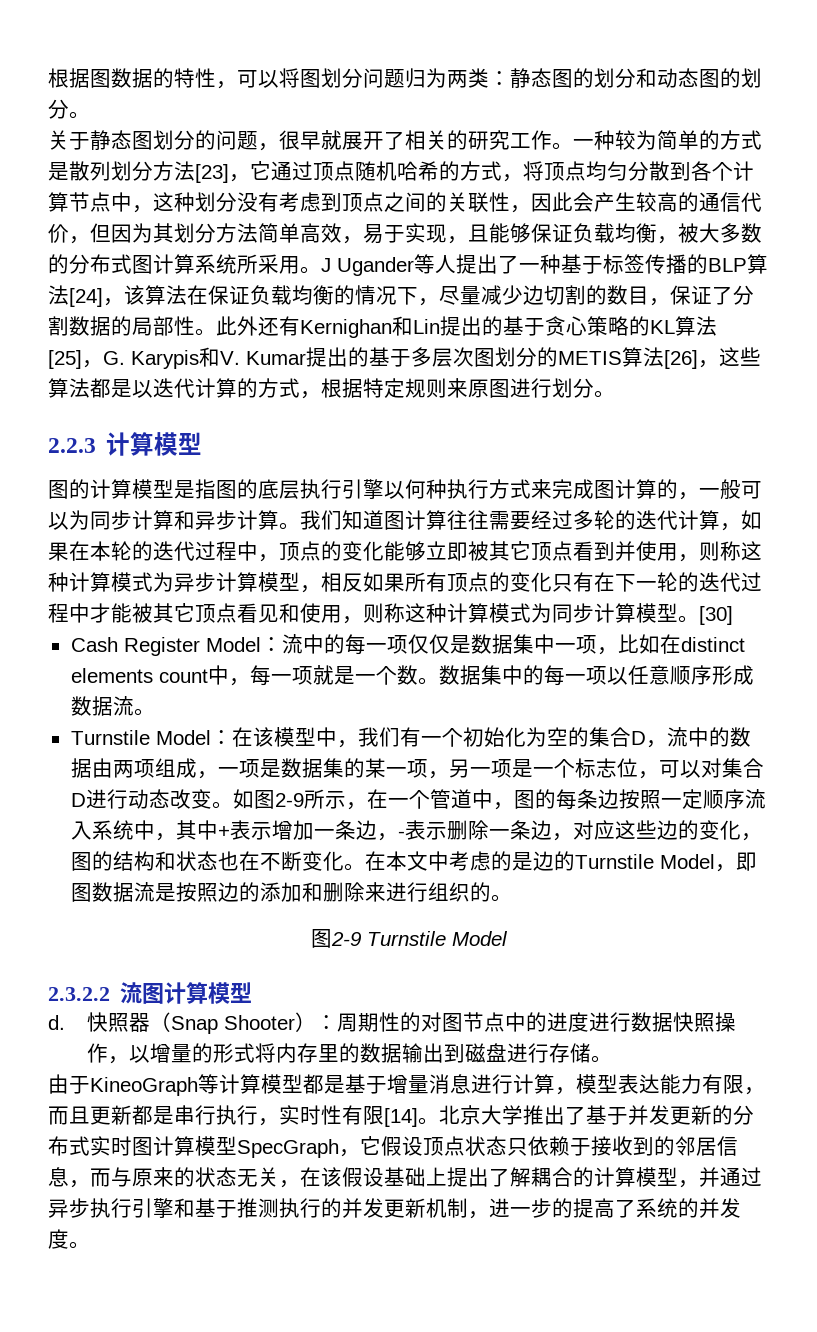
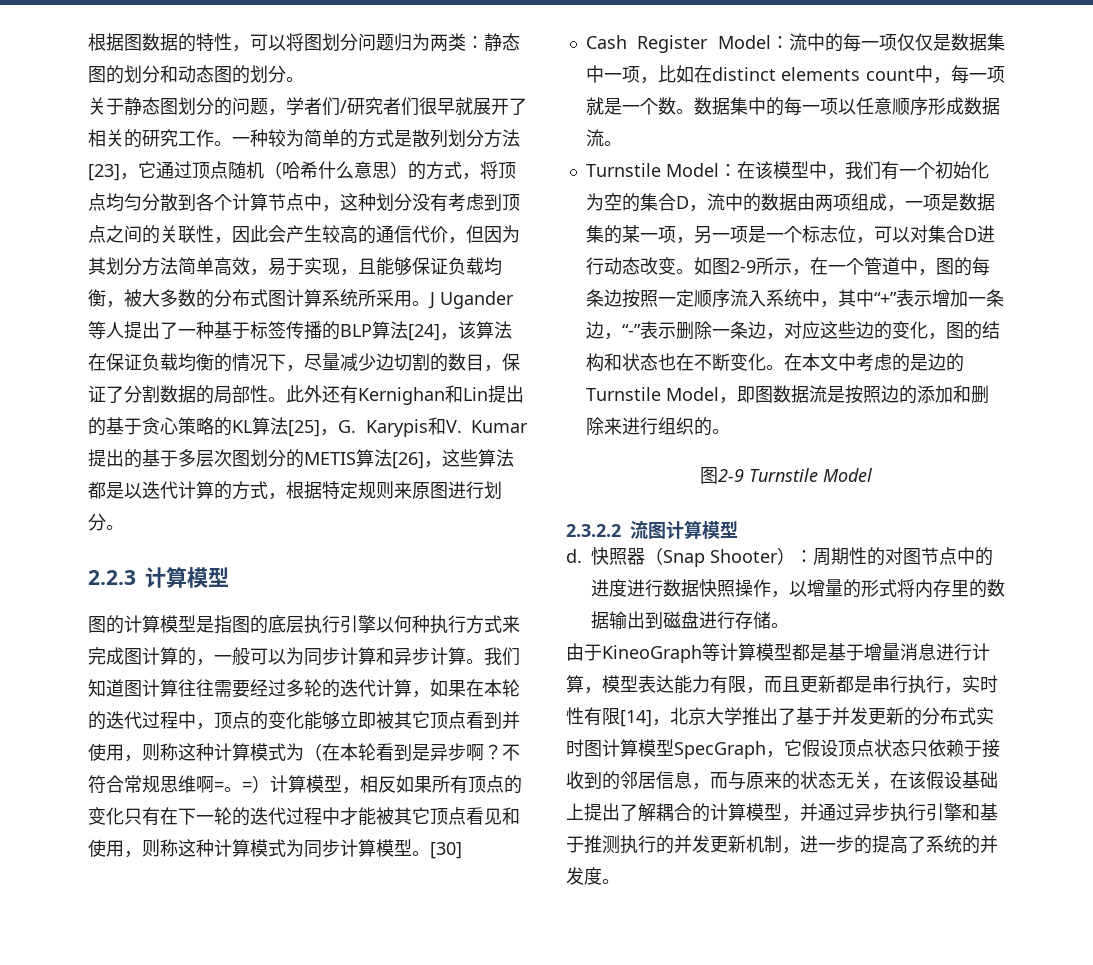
(279, 147) none -> [286,97,419,116] 学者们/研究者们
[397,161,439,181] 哈希 -> [264,161,408,179] （哈希什么意思）
[174,572,216,592] 异步 -> [304,743,520,761] [88,775,270,794] （在本轮看到是异步啊？不符合常规思维啊=。=）
[217,826,230,838] + -> [873,292,897,305] “+”
[397,831,405,838] - -> [621,324,641,337] “-”
[418,1117,439,1125] 。 -> [652,719,670,726] ，

